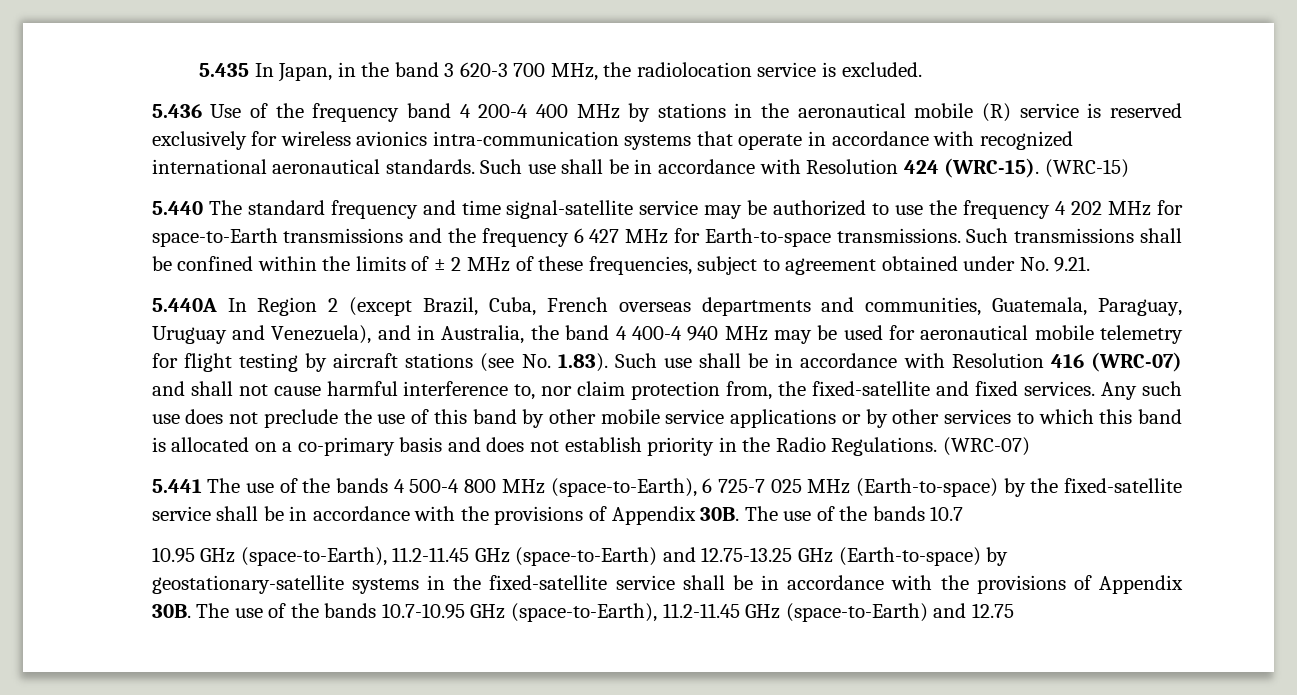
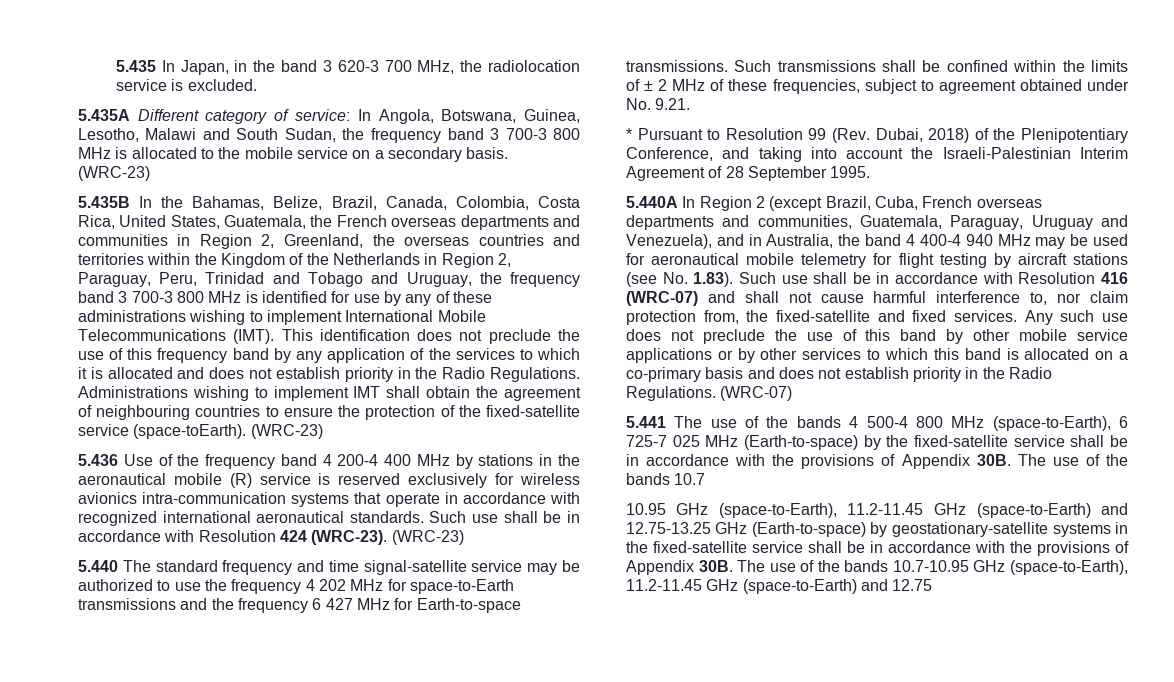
(922, 69) none -> [77,109,580,124] [77,128,581,143] [77,147,509,162] [77,166,150,181] [77,196,580,210] [77,215,580,230] [77,234,580,249] [77,253,511,268] [77,272,580,287] [77,291,492,306] [77,310,486,325] [77,329,581,344] [77,348,580,363] [77,367,580,382] [77,386,581,401] [77,405,580,420] [77,424,323,439] // 5.435A Different category of service: In Angola, Botswana, Guinea, Lesotho, Malawi and South Sudan, the frequency band 3 700-3 800 MHz is allocated to the mobile service on a secondary basis. (WRC-23) // 5.435B In the Bahamas, Belize, Brazil, Canada, Colombia, Costa Rica, United States, Guatemala, the French overseas departments and communities in Region 2, Greenland, the overseas countries and territories within the Kingdom of the Netherlands in Region 2, Paraguay, Peru, Trinidad and Tobago and Uruguay, the frequency band 3 700-3 800 MHz is identified for use by any of these administrations wishing to implement International Mobile Telecommunications (IMT). This identification does not preclude the use of this frequency band by any application of the services to which it is allocated and does not establish priority in the Radio Regulations. Administrations wishing to implement IMT shall obtain the agreement of neighbouring countries to ensure the protection of the fixed-satellite service (space-toEarth). (WRC-23)
[944,158,1129,178] (WRC-15). (WRC-15) -> [311,530,464,545] (WRC-23). (WRC-23)
(1091, 264) none -> [625,128,1128,143] [625,147,1128,162] [625,166,871,181] // * Pursuant to Resolution 99 (Rev. Dubai, 2018) of the Plenipotentiary Conference, and taking into account the Israeli-Palestinian Interim Agreement of 28 September 1995.

